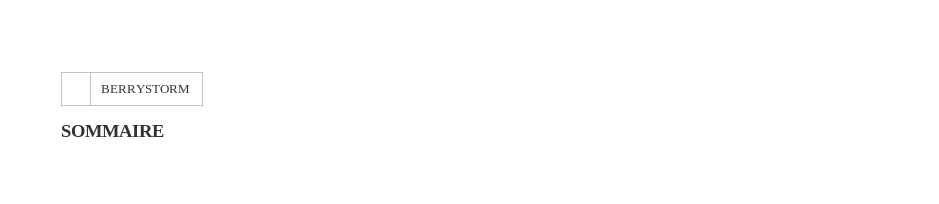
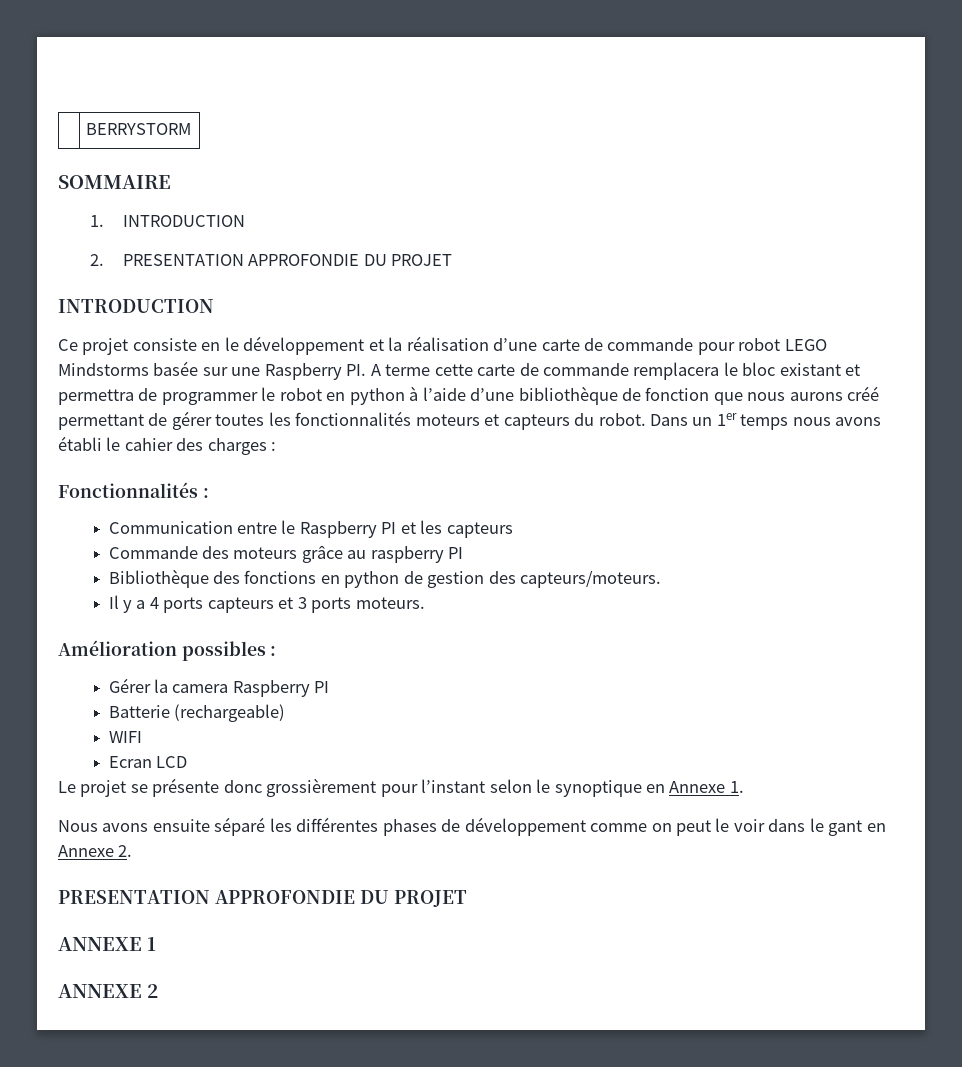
(164, 131) none -> [90,215,245,227] [90,254,453,266] [58,299,214,313] [58,336,827,355] [58,361,861,380] [58,386,880,405] [58,411,882,430] [58,436,277,455] [58,482,209,498] [108,520,513,538] [108,545,464,563] [108,569,662,588] [108,595,425,613] [58,640,277,661] [108,678,330,697] [108,704,286,722] [108,731,142,743] [108,756,188,768] [58,778,744,797] [58,817,886,836] [58,845,133,857] [58,890,467,907] [58,937,157,951] [58,984,159,998] // 1. INTRODUCTION // 2. PRESENTATION APPROFONDIE DU PROJET // INTRODUCTION // Ce projet consiste en le développement et la réalisation d’une carte de commande pour robot LEGO Mindstorms basée sur une Raspberry PI. A terme cette carte de commande remplacera le bloc existant et permettra de programmer le robot en python à l’aide d’une bibliothèque de fonction que nous aurons créé permettant de gérer toutes les fonctionnalités moteurs et capteurs du robot. Dans un 1er temps nous avons établi le cahier des charges : // Fonctionnalités : // Communication entre le Raspberry PI et les capteurs // Commande des moteurs grâce au raspberry PI // Bibliothèque des fonctions en python de gestion des capteurs/moteurs. // Il y a 4 ports capteurs et 3 ports moteurs. // Amélioration possibles : // Gérer la camera Raspberry PI // Batterie (rechargeable) // WIFI // Ecran LCD // Le projet se présente donc grossièrement pour l’instant selon le synoptique en Annexe 1. // Nous avons ensuite séparé les différentes phases de développement comme on peut le voir dans le gant en Annexe 2. // PRESENTATION APPROFONDIE DU PROJET // ANNEXE 1 // ANNEXE 2

